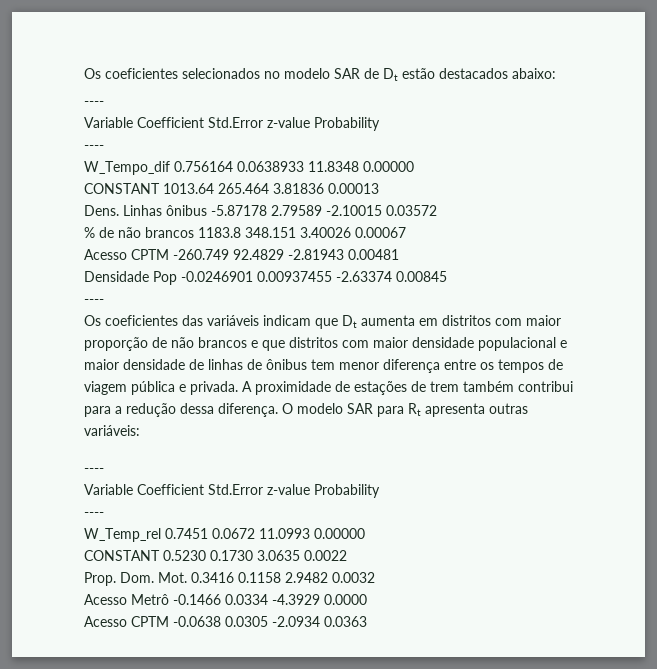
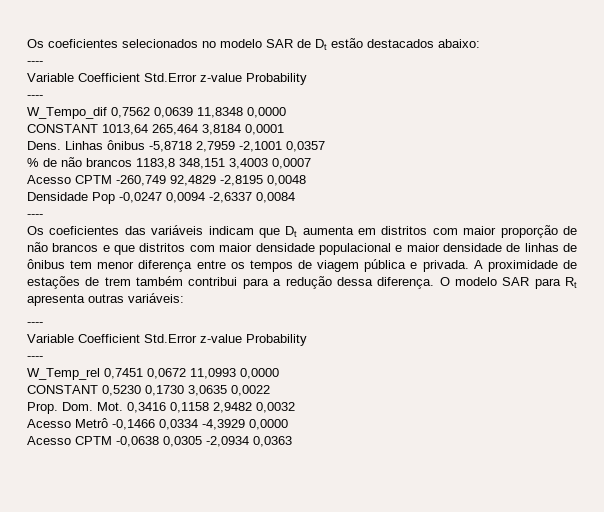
[174,161,414,172] [84,183,379,194] 0.756164 0.0638933 11.8348 0.00000 // CONSTANT 1013.64 265.464 3.81836 0.00013 -> [111,107,286,118] [27,124,284,135] 0,7562 0,0639 11,8348 0,0000 // CONSTANT 1013,64 265,464 3,8184 0,0001
[211,205,437,216] -5.87178 2.79589 -2.10015 0.03572 -> [149,141,325,152] -5,8718 2,7959 -2,1001 0,0357
[198,227,406,238] [84,249,399,260] [84,271,447,285] 1183.8 348.151 3.40026 0.00067 // Acesso CPTM -260.749 92.4829 -2.81943 0.00481 // Densidade Pop -0.0246901 0.00937455 -2.63374 0.00845 -> [136,158,311,169] [27,175,306,186] [27,192,295,204] 1183,8 348,151 3,4003 0,0007 // Acesso CPTM -260,749 92,4829 -2,8195 0,0048 // Densidade Pop -0,0247 0,0094 -2,6337 0,0084
[165,528,365,539] [84,550,347,561] [84,572,375,586] [84,594,367,605] [84,616,367,627] 0.7451 0.0672 11.0993 0.00000 // CONSTANT 0.5230 0.1730 3.0635 0.0022 // Prop. Dom. Mot. 0.3416 0.1158 2.9482 0.0032 // Acesso Metrô -0.1466 0.0334 -4.3929 0.0000 // Acesso CPTM -0.0638 0.0305 -2.0934 0.0363 -> [104,368,279,379] [27,385,270,396] [27,402,295,414] [27,418,288,430] [27,436,292,447] 0,7451 0,0672 11,0993 0,0000 // CONSTANT 0,5230 0,1730 3,0635 0,0022 // Prop. Dom. Mot. 0,3416 0,1158 2,9482 0,0032 // Acesso Metrô -0,1466 0,0334 -4,3929 0,0000 // Acesso CPTM -0,0638 0,0305 -2,0934 0,0363

